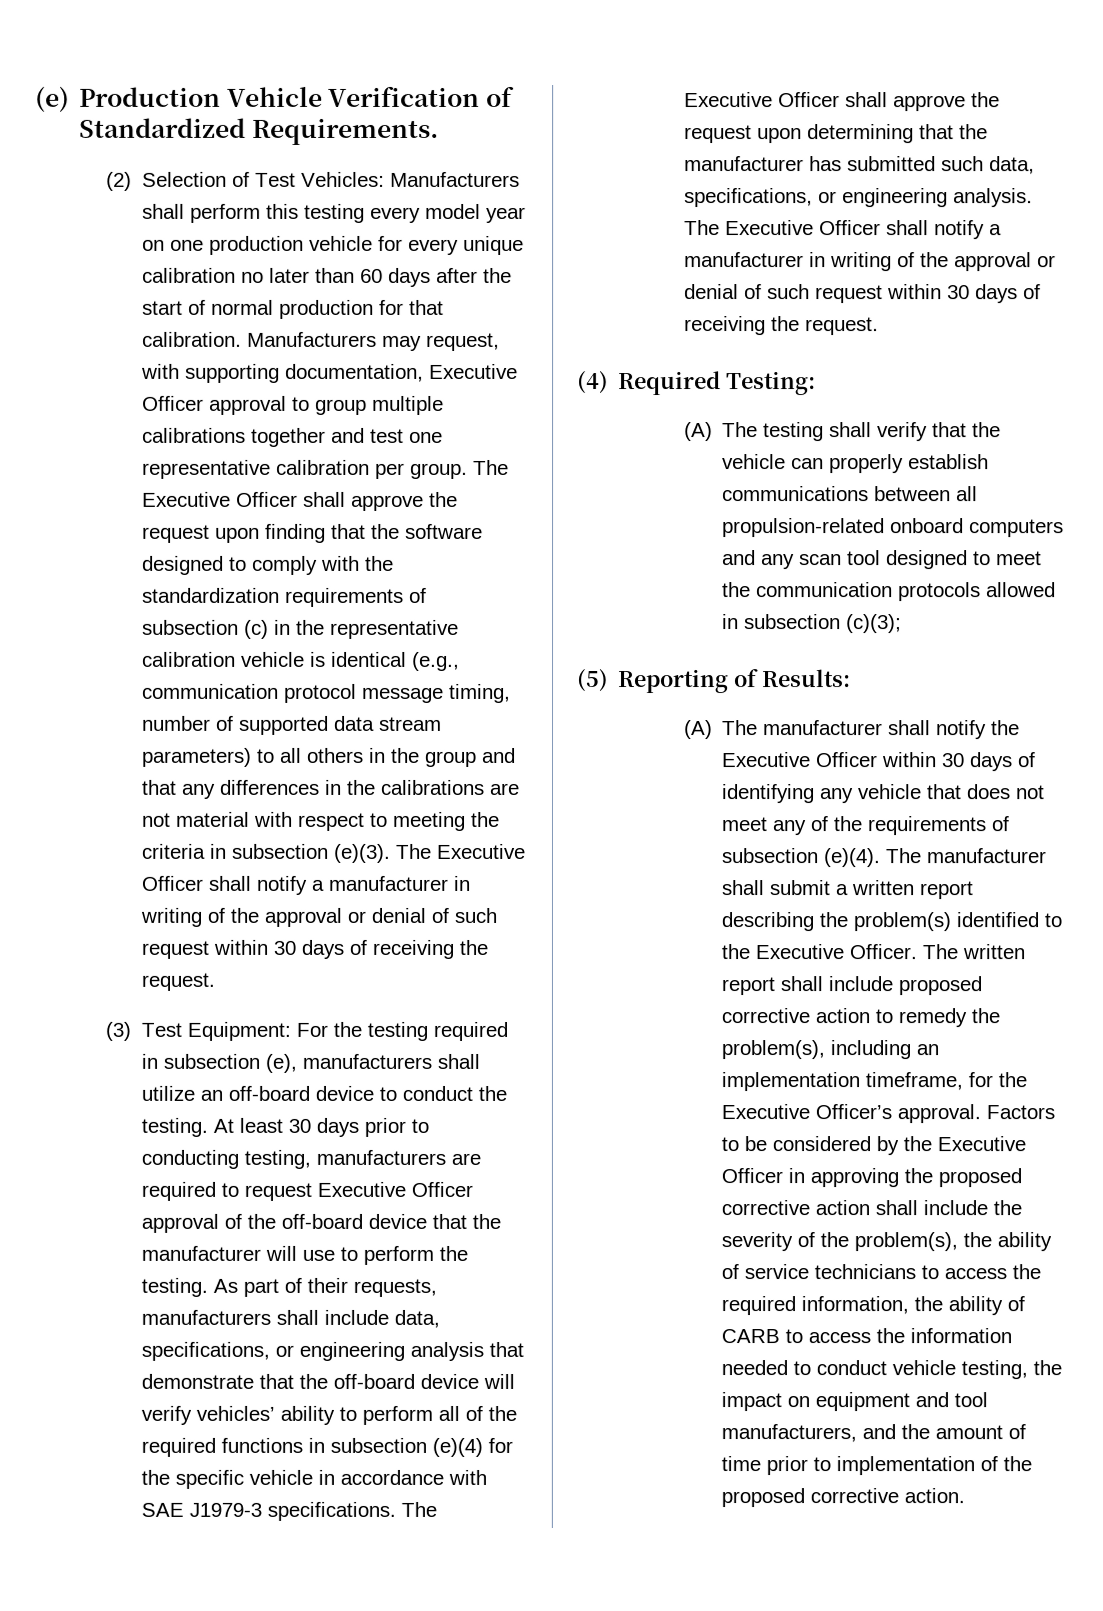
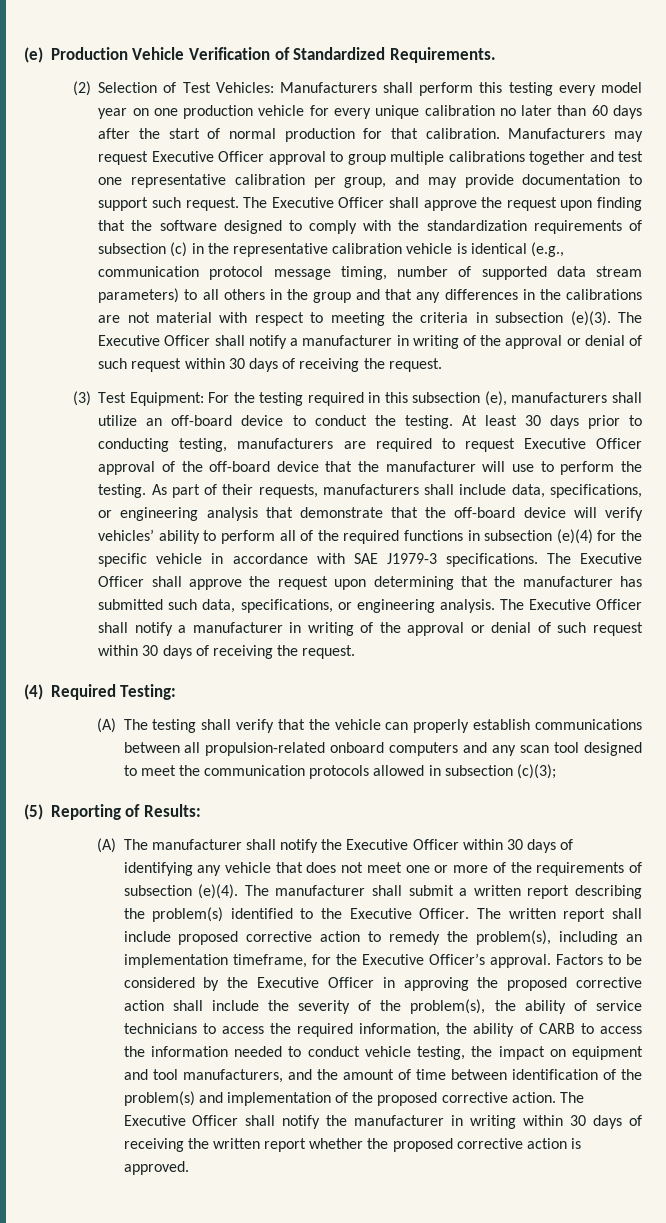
[425,332,500,351] [140,363,424,383] request, with supporting documentation, -> [98,151,149,165] request
[409,462,468,479] group. -> [344,174,642,188] [98,197,239,211] group, and may provide documentation to support such request.
(158, 1061) none -> [384,392,408,403] this
[771,820,806,836] any -> [405,865,489,873] one or more
[765,1456,831,1476] prior to -> [450,1069,642,1080] [123,1091,223,1106] between identification of the problem(s) and
(965, 1496) none -> [560,1092,585,1103] [123,1115,642,1129] [123,1138,582,1152] [123,1161,189,1175] The Executive Officer shall notify the manufacturer in writing within 30 days of receiving the written report whether the proposed corrective action is approved.

